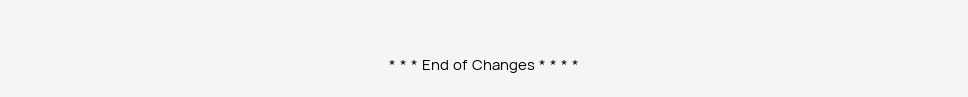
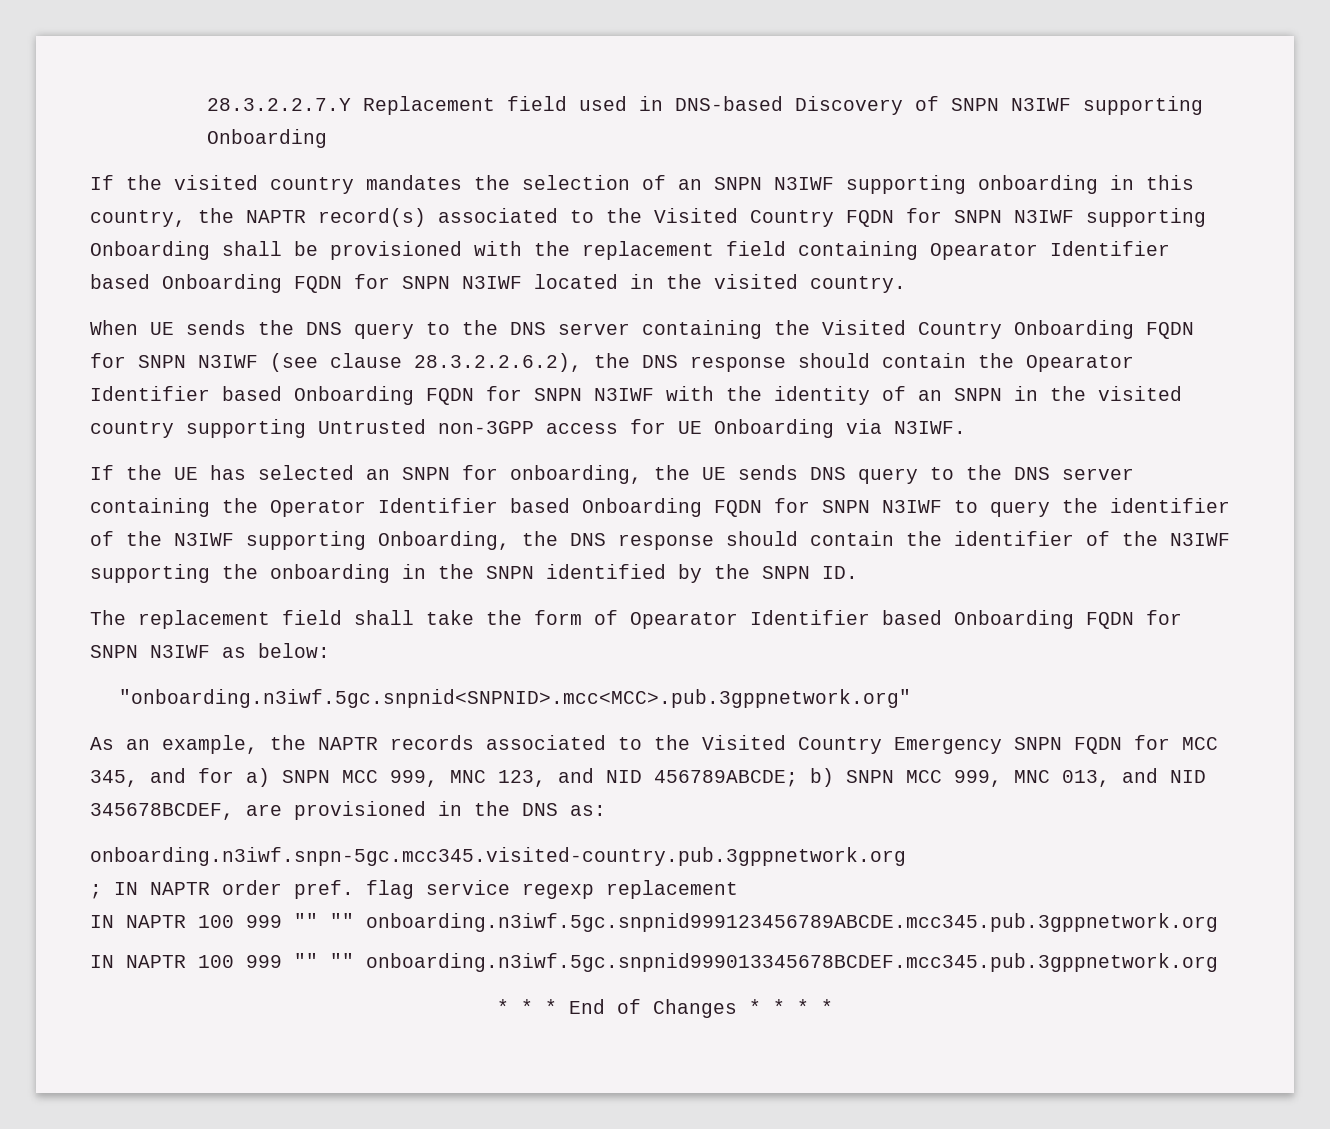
(389, 65) none -> [206,96,1203,115] [206,129,327,148] [90,175,1194,194] [90,208,1206,227] [90,241,1170,260] [90,274,906,293] [90,320,1194,339] [90,353,1134,372] [90,386,1182,405] [90,419,966,438] [90,465,1134,484] [90,498,1230,517] [90,531,1230,550] [90,564,858,583] [90,610,1182,629] [90,643,330,658] [119,689,912,708] [90,735,1218,754] [90,768,1206,787] [90,801,606,820] [90,847,906,866] [90,880,738,899] [90,913,1218,932] [90,953,1218,972] 28.3.2.2.7.Y Replacement field used in DNS-based Discovery of SNPN N3IWF supporting Onboarding // If the visited country mandates the selection of an SNPN N3IWF supporting onboarding in this country, the NAPTR record(s) associated to the Visited Country FQDN for SNPN N3IWF supporting Onboarding shall be provisioned with the replacement field containing Opearator Identifier based Onboarding FQDN for SNPN N3IWF located in the visited country. // When UE sends the DNS query to the DNS server containing the Visited Country Onboarding FQDN for SNPN N3IWF (see clause 28.3.2.2.6.2), the DNS response should contain the Opearator Identifier based Onboarding FQDN for SNPN N3IWF with the identity of an SNPN in the visited country supporting Untrusted non-3GPP access for UE Onboarding via N3IWF. // If the UE has selected an SNPN for onboarding, the UE sends DNS query to the DNS server containing the Operator Identifier based Onboarding FQDN for SNPN N3IWF to query the identifier of the N3IWF supporting Onboarding, the DNS response should contain the identifier of the N3IWF supporting the onboarding in the SNPN identified by the SNPN ID. // The replacement field shall take the form of Opearator Identifier based Onboarding FQDN for SNPN N3IWF as below: // "onboarding.n3iwf.5gc.snpnid<SNPNID>.mcc<MCC>.pub.3gppnetwork.org" // As an example, the NAPTR records associated to the Visited Country Emergency SNPN FQDN for MCC 345, and for a) SNPN MCC 999, MNC 123, and NID 456789ABCDE; b) SNPN MCC 999, MNC 013, and NID 345678BCDEF, are provisioned in the DNS as: // onboarding.n3iwf.snpn-5gc.mcc345.visited-country.pub.3gppnetwork.org // ; IN NAPTR order pref. flag service regexp replacement // IN NAPTR 100 999 "" "" onboarding.n3iwf.5gc.snpnid999123456789ABCDE.mcc345.pub.3gppnetwork.org // IN NAPTR 100 999 "" "" onboarding.n3iwf.5gc.snpnid999013345678BCDEF.mcc345.pub.3gppnetwork.org //

